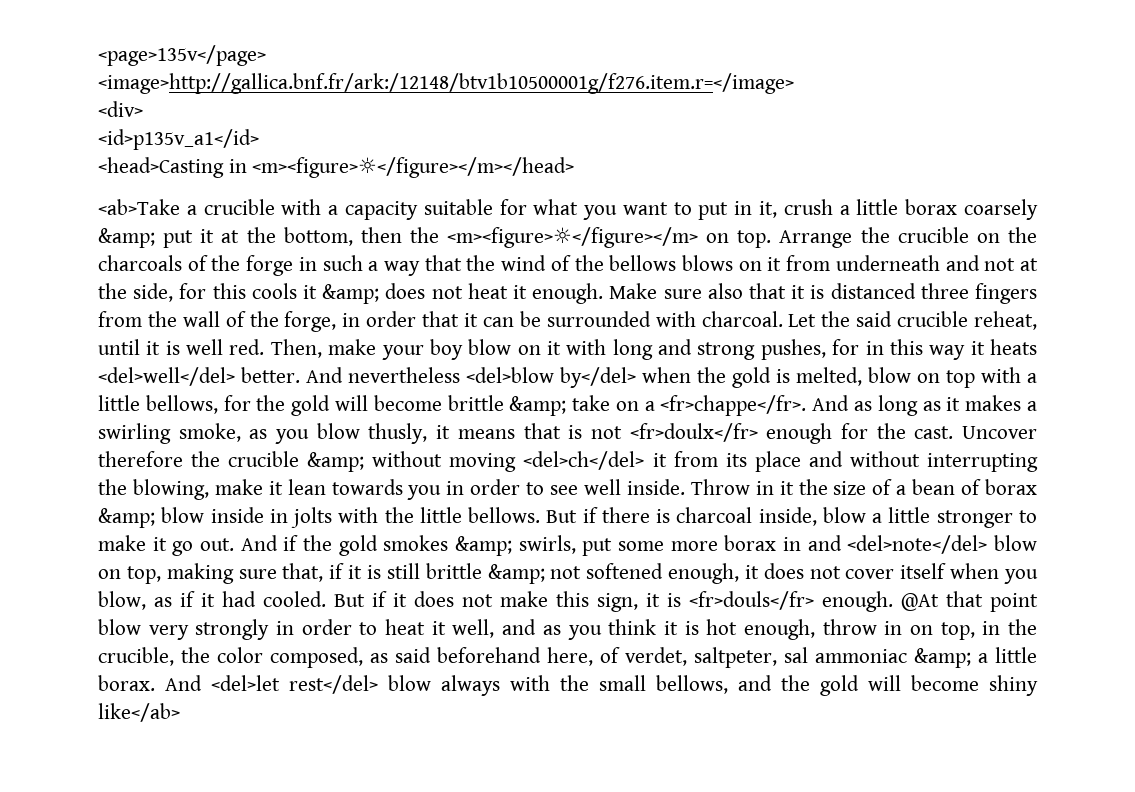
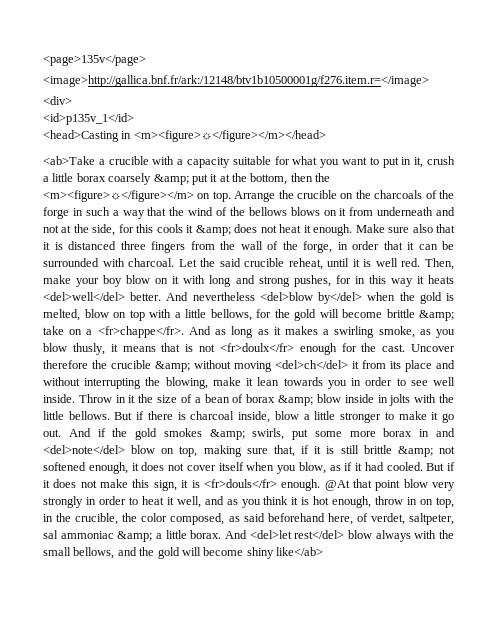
[98,129,259,150] <id>p135v_a1</id> -> [43,113,134,125] <id>p135v_1</id>

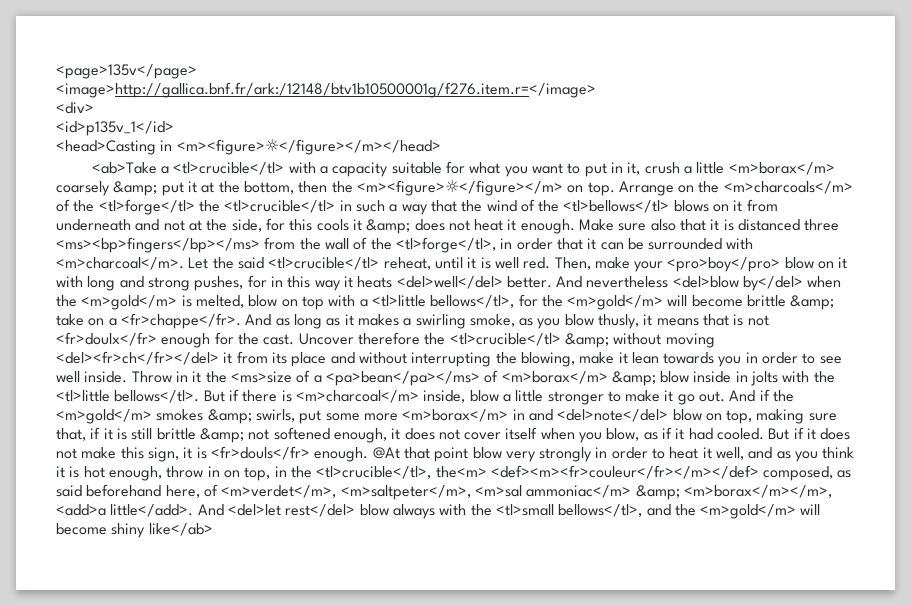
[108,156,149,165] crucible -> [173,162,285,175] <tl>crucible</tl>
[76,173,106,182] borax -> [728,162,835,175] <m>borax</m>
[278,190,337,199] the crucible -> (674, 188) none
[374,190,454,199] [43,207,69,219] charcoals of the forge -> [723,181,853,194] [56,199,336,215] <m>charcoals</m> of the <tl>forge</tl> the <tl>crucible</tl>
[248,207,287,216] bellows -> [563,200,670,213] <tl>bellows</tl>
[151,241,185,253] fingers -> [56,237,260,253] <ms><bp>fingers</bp></ms>
[303,241,332,253] forge, -> [395,237,496,253] <tl>forge</tl>,
[128,258,175,267] charcoal. -> [56,257,184,270] <m>charcoal</m>.
[244,258,285,267] crucible -> [268,257,380,270] <tl>crucible</tl>
[103,275,123,287] boy -> [667,257,781,272] <pro>boy</pro>
[419,292,442,304] gold -> [81,295,178,310] <m>gold</m>
[185,309,316,321] little bellows, for the gold -> [371,294,664,310] <tl>little bellows</tl>, for the <m>gold</m>
[111,360,151,369] crucible -> [449,333,561,346] <tl>crucible</tl>
[275,360,348,369] <del>ch</del> -> [56,351,219,365] <del><fr>ch</fr></del>
[157,395,178,403] size -> [230,371,292,383] <ms>size
[204,394,276,403] bean of borax -> [325,370,608,386] <pa>bean</pa></ms> of <m>borax</m>
[43,411,110,420] little bellows. -> [56,390,200,403] <tl>little bellows</tl>.
[190,411,235,420] charcoal -> [295,390,419,403] <m>charcoal</m>
[135,428,158,440] gold -> [56,409,152,424] <m>gold</m>
[383,428,413,437] borax -> [402,409,509,422] <m>borax</m>
[75,513,168,525] crucible, the color -> [316,465,759,479] <tl>crucible</tl>, the<m> <def><m><fr>couleur</fr></m></def>
[370,513,454,525] [43,530,222,542] verdet, saltpeter, sal ammoniac &amp; a little borax. -> [221,485,832,500] [56,504,194,517] <m>verdet</m>, <m>saltpeter</m>, <m>sal ammoniac</m> &amp; <m>borax</m></m>, <add>a little</add>.
[43,547,115,559] small bellows, -> [495,504,643,517] <tl>small bellows</tl>,
[157,547,180,559] gold -> [700,504,797,519] <m>gold</m>

